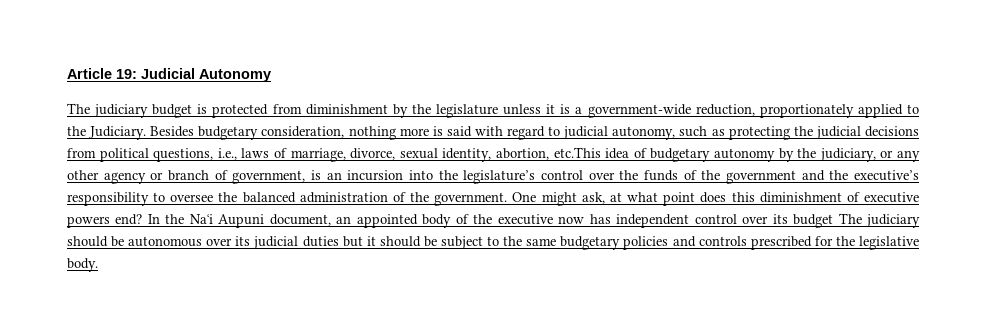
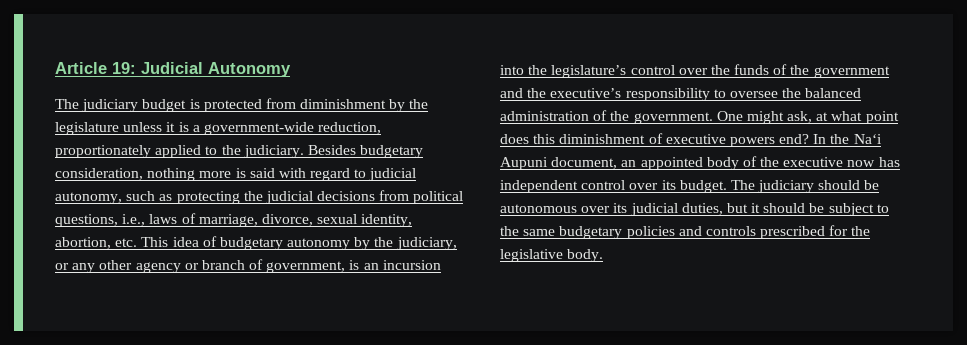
[89,126,147,140] Judiciary. -> [243,145,304,158] judiciary.
[553,147,601,158] etc.This -> [115,237,169,247] etc. This
[793,214,834,228] budget -> [679,180,727,193] budget.
[302,236,339,247] duties -> [681,203,723,215] duties,

